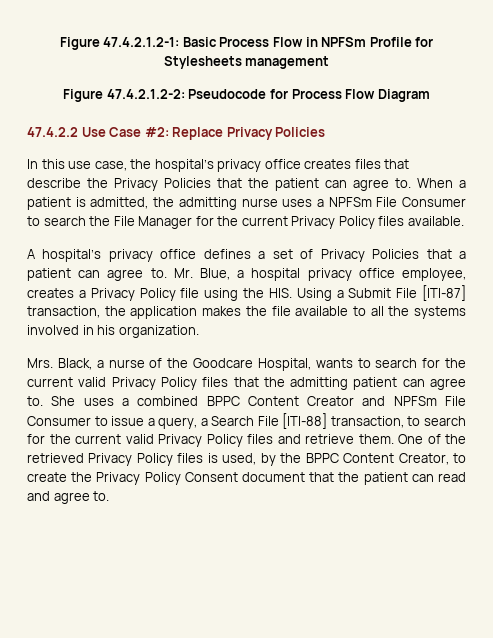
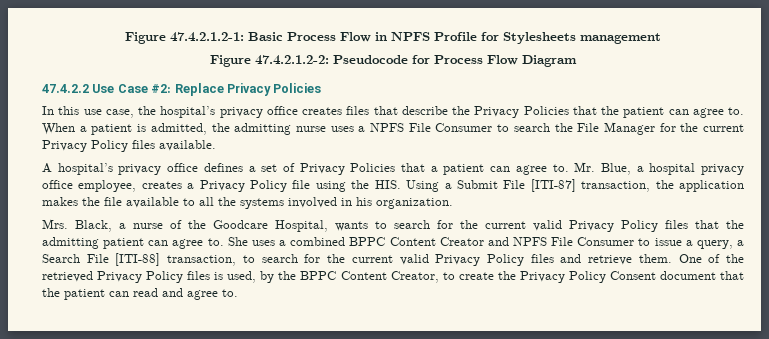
[321,37,367,47] NPFSm -> [391,32,430,41] NPFS
[328,197,372,207] NPFSm -> [369,123,404,132] NPFS
[393,396,437,406] NPFSm -> [512,237,547,246] NPFS

